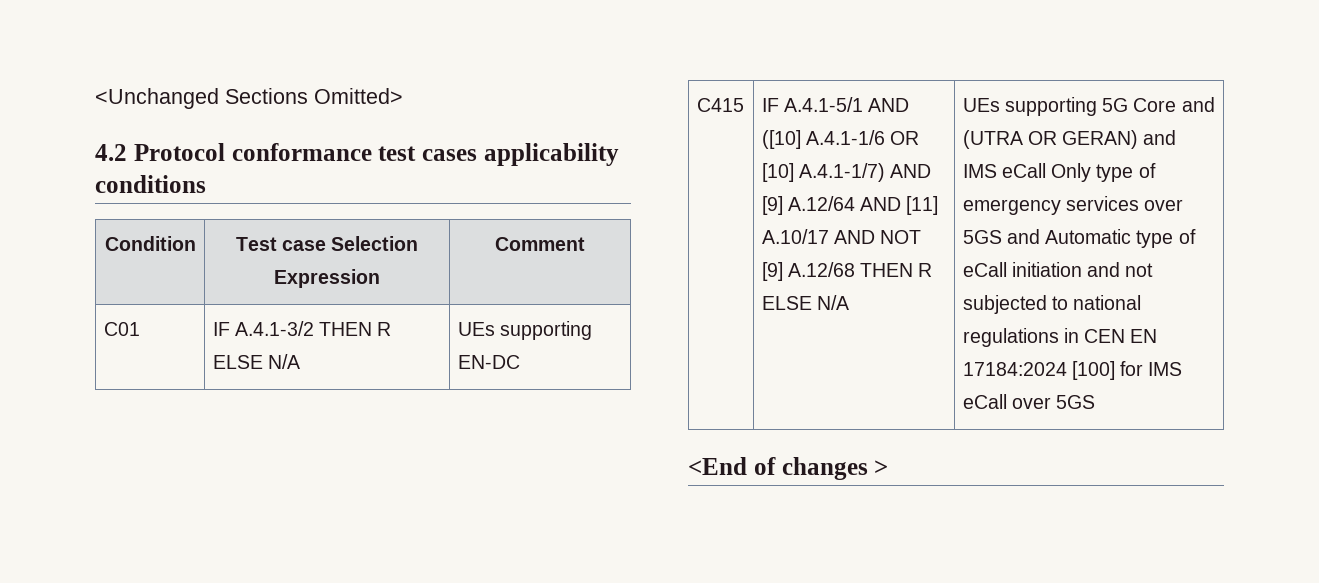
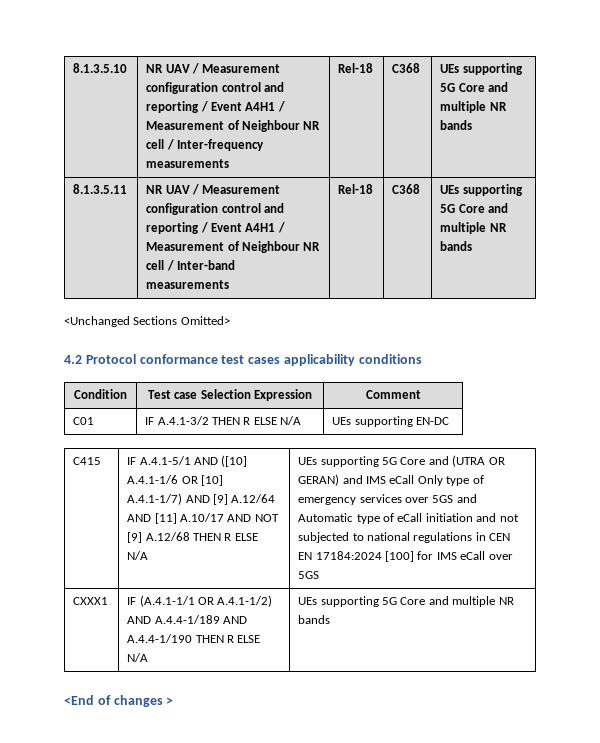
(95, 98) none -> [73,63,128,73] [146,63,281,74] [146,82,285,94] [146,101,285,113] [146,120,321,132] [146,139,265,151] [146,159,230,168] [338,63,374,73] [392,63,421,73] [440,63,523,75] [440,82,509,92] [440,101,507,113] [440,120,473,130] [73,184,128,194] [146,184,281,195] [146,203,285,215] [146,222,285,234] [146,241,321,253] [146,260,236,271] [146,280,230,289] [338,184,374,194] [392,184,421,194] [440,184,523,196] [440,203,509,213] [440,222,507,234] [440,241,473,251] 8.1.3.5.10 | NR UAV / Measurement configuration control and reporting / Event A4H1 / Measurement of Neighbour NR cell / Inter-frequency measurements | Rel-18 | C368 | UEs supporting 5G Core and multiple NR bands // 8.1.3.5.11 | NR UAV / Measurement configuration control and reporting / Event A4H1 / Measurement of Neighbour NR cell / Inter-band measurements | Rel-18 | C368 | UEs supporting 5G Core and multiple NR bands //
(1096, 402) none -> [73,597,109,605] [127,595,273,607] [127,615,248,624] [127,634,261,643] [127,653,149,662] [298,596,514,607] [298,615,331,624] // CXXX1 | IF (A.4.1-1/1 OR A.4.1-1/2) AND A.4.4-1/189 AND A.4.4-1/190 THEN R ELSE N/A | UEs supporting 5G Core and multiple NR bands

